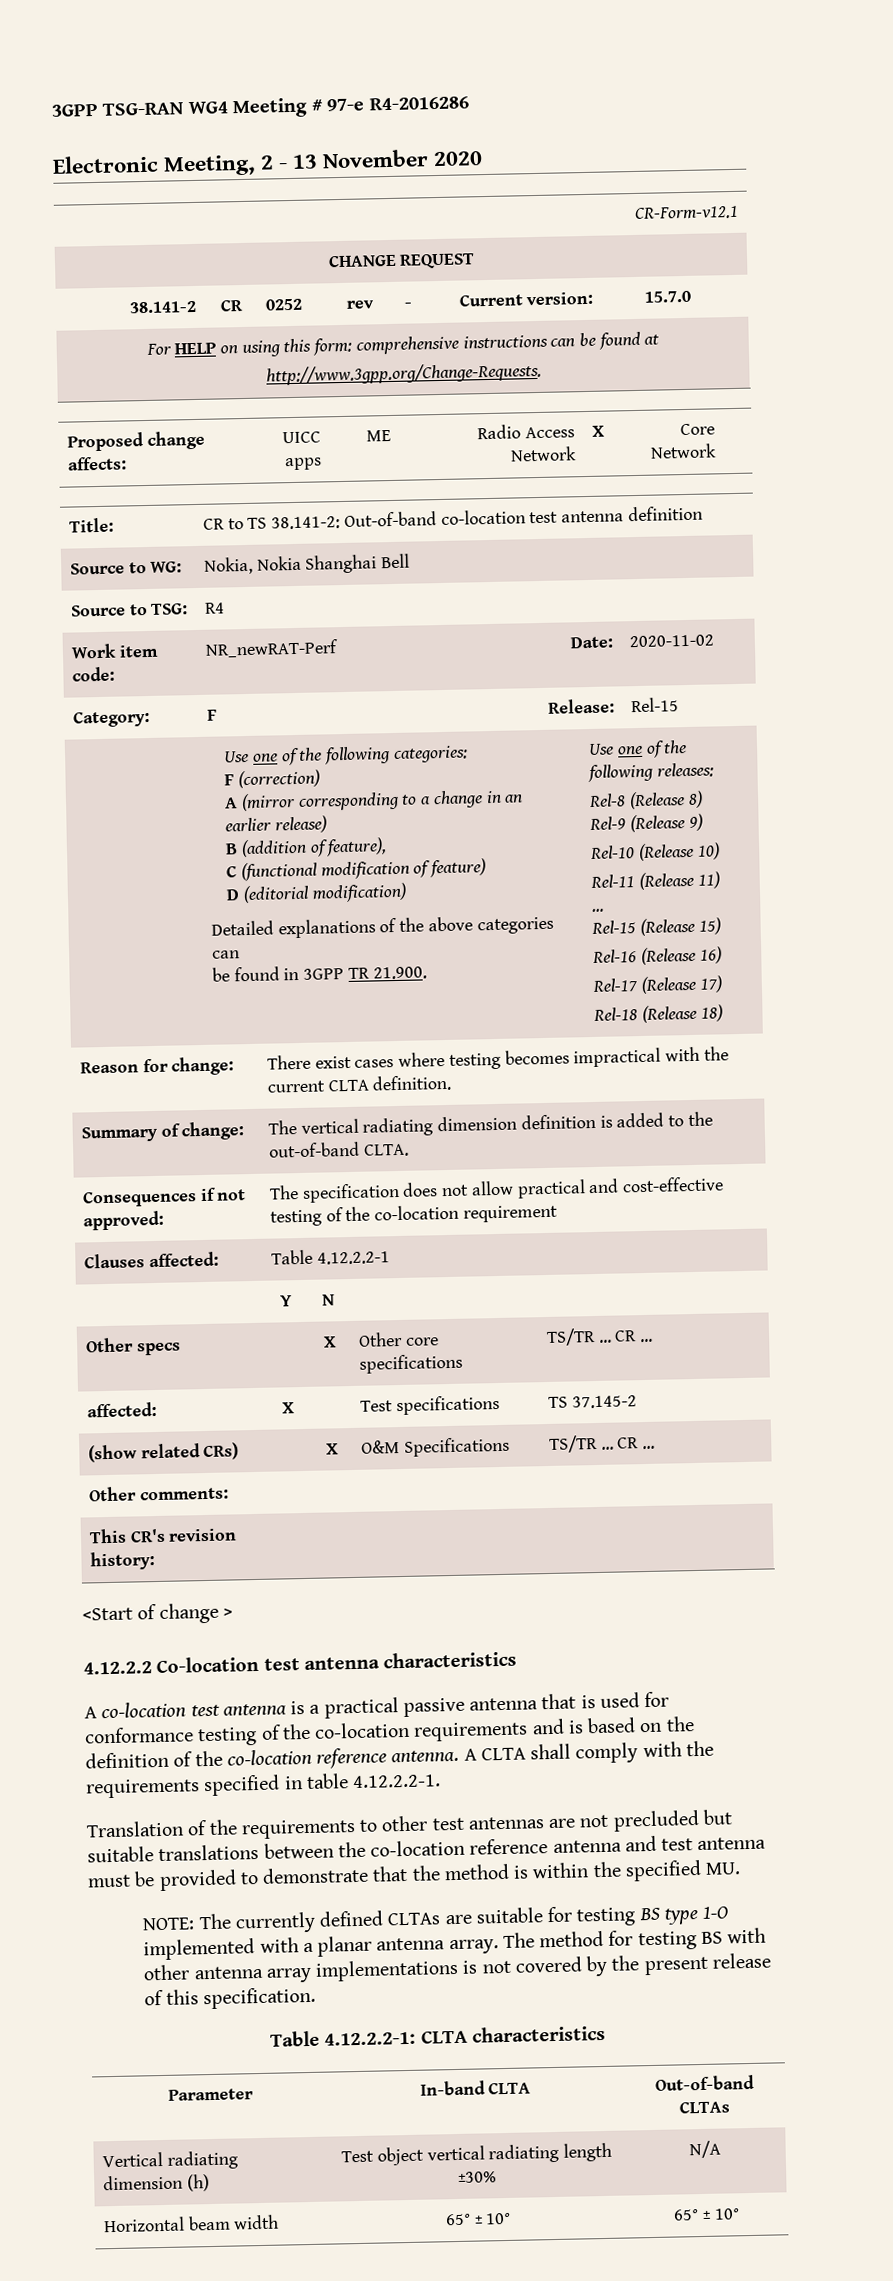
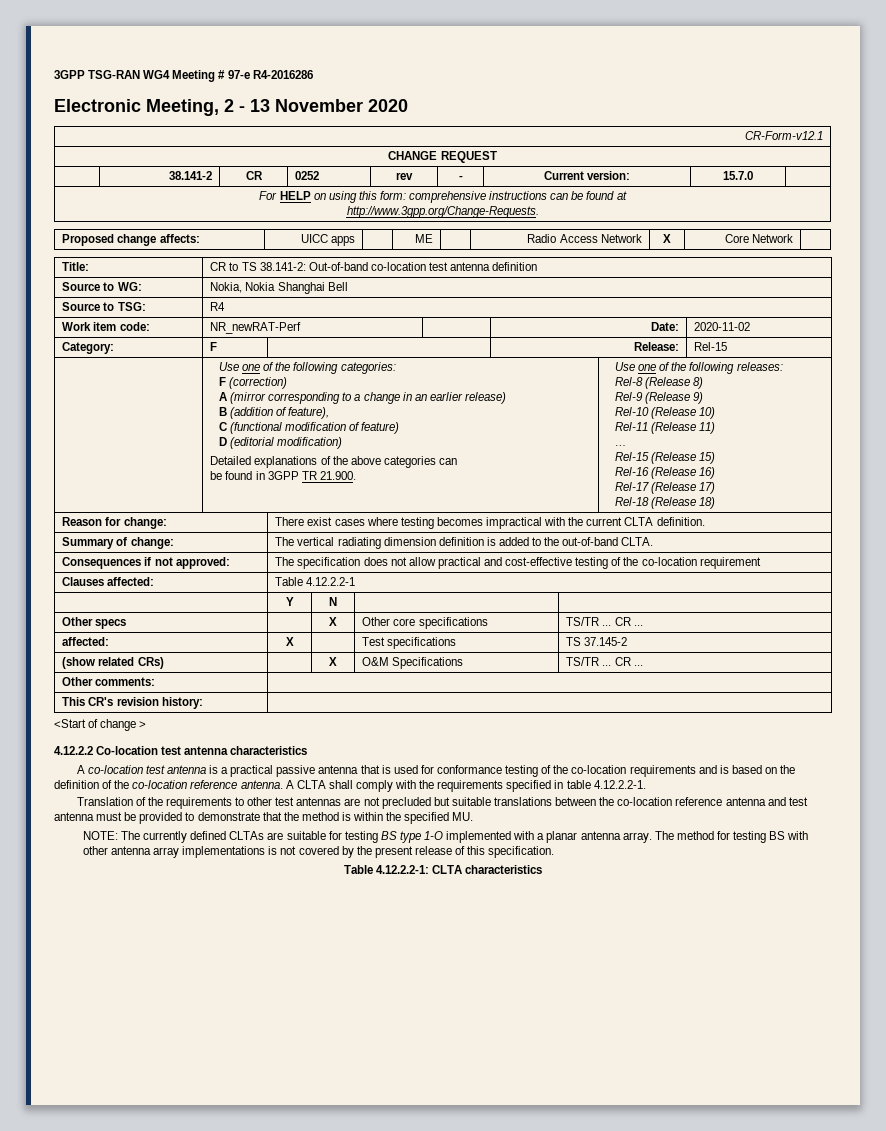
[168,2088,254,2101] [419,2080,532,2096] [654,2074,755,2091] [678,2101,730,2114] [101,2150,238,2170] [102,2174,210,2192] [341,2142,612,2166] [458,2171,497,2183] [689,2140,721,2159] [102,2214,280,2233] [444,2212,512,2226] [673,2208,740,2221] // Parameter | In-band CLTA | Out-of-band CLTAs // Vertical radiating dimension (h) | Test object vertical radiating length ±30% | N/A // Horizontal beam width | 65° ± 10° | 65° ± 10° -> (543, 869) none

